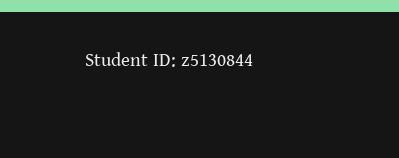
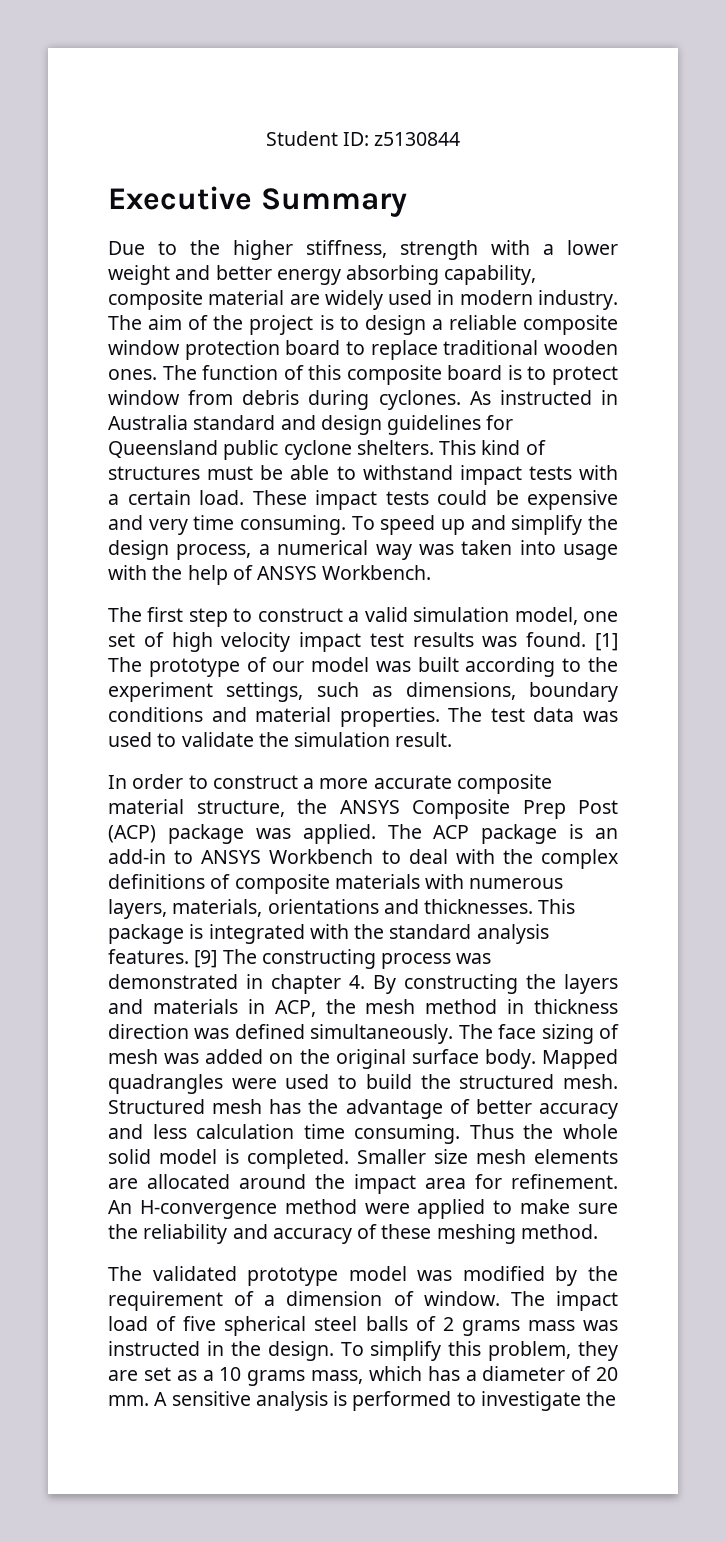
(253, 60) none -> [108,186,407,217] [108,240,618,260] [108,265,537,285] [108,290,618,310] [108,315,618,335] [108,340,618,360] [108,365,618,385] [108,390,619,410] [108,415,514,435] [108,440,546,460] [108,465,618,485] [108,490,618,510] [108,515,618,535] [108,540,618,560] [108,565,432,585] [108,607,618,627] [108,632,618,652] [108,657,618,677] [108,682,618,702] [108,707,618,727] [108,732,453,747] [108,774,552,794] [108,799,618,819] [108,824,618,844] [108,849,618,869] [108,874,564,894] [108,899,576,919] [108,924,549,944] [108,949,492,969] [108,974,618,994] [108,999,618,1017] [108,1024,619,1044] [108,1049,618,1069] [108,1074,618,1094] [108,1099,618,1119] [108,1124,618,1144] [108,1149,618,1169] [108,1174,618,1194] [108,1199,618,1219] [108,1224,598,1244] [108,1266,618,1286] [108,1291,619,1311] [108,1316,619,1336] [108,1341,618,1361] [108,1366,618,1386] [108,1391,617,1411] // Executive Summary // Due to the higher stiffness, strength with a lower weight and better energy absorbing capability, composite material are widely used in modern industry. The aim of the project is to design a reliable composite window protection board to replace traditional wooden ones. The function of this composite board is to protect window from debris during cyclones. As instructed in Australia standard and design guidelines for Queensland public cyclone shelters. This kind of structures must be able to withstand impact tests with a certain load. These impact tests could be expensive and very time consuming. To speed up and simplify the design process, a numerical way was taken into usage with the help of ANSYS Workbench. // The first step to construct a valid simulation model, one set of high velocity impact test results was found. [1] The prototype of our model was built according to the experiment settings, such as dimensions, boundary conditions and material properties. The test data was used to validate the simulation result. // In order to construct a more accurate composite material structure, the ANSYS Composite Prep Post (ACP) package was applied. The ACP package is an add-in to ANSYS Workbench to deal with the complex definitions of composite materials with numerous layers, materials, orientations and thicknesses. This package is integrated with the standard analysis features. [9] The constructing process was demonstrated in chapter 4. By constructing the layers and materials in ACP, the mesh method in thickness direction was defined simultaneously. The face sizing of mesh was added on the original surface body. Mapped quadrangles were used to build the structured mesh. Structured mesh has the advantage of better accuracy and less calculation time consuming. Thus the whole solid model is completed. Smaller size mesh elements are allocated around the impact area for refinement. An H-convergence method were applied to make sure the reliability and accuracy of these meshing method. // The validated prototype model was modified by the requirement of a dimension of window. The impact load of five spherical steel balls of 2 grams mass was instructed in the design. To simplify this problem, they are set as a 10 grams mass, which has a diameter of 20 mm. A sensitive analysis is performed to investigate the

